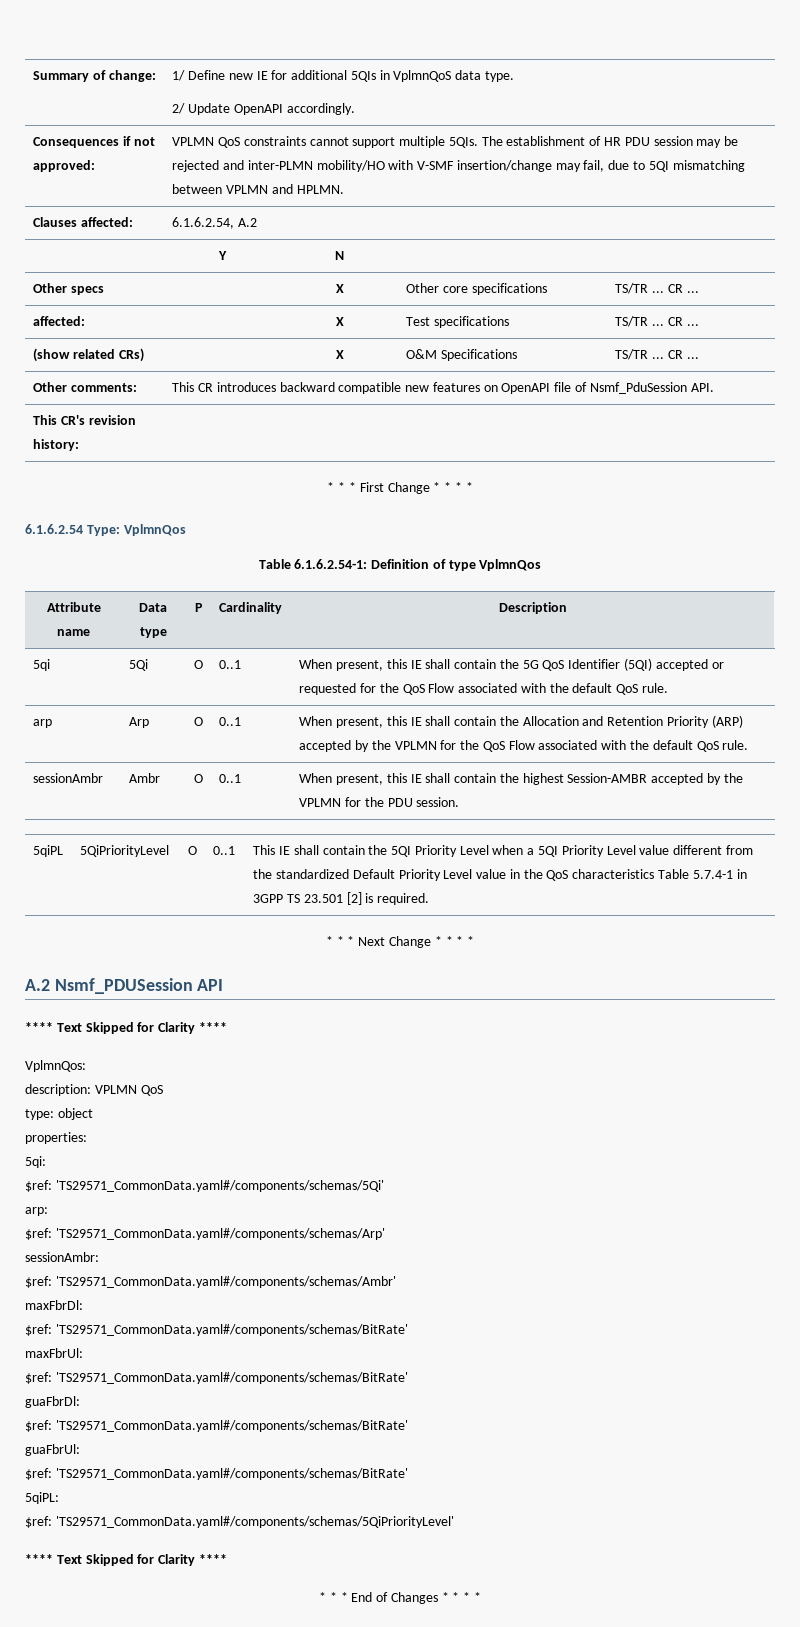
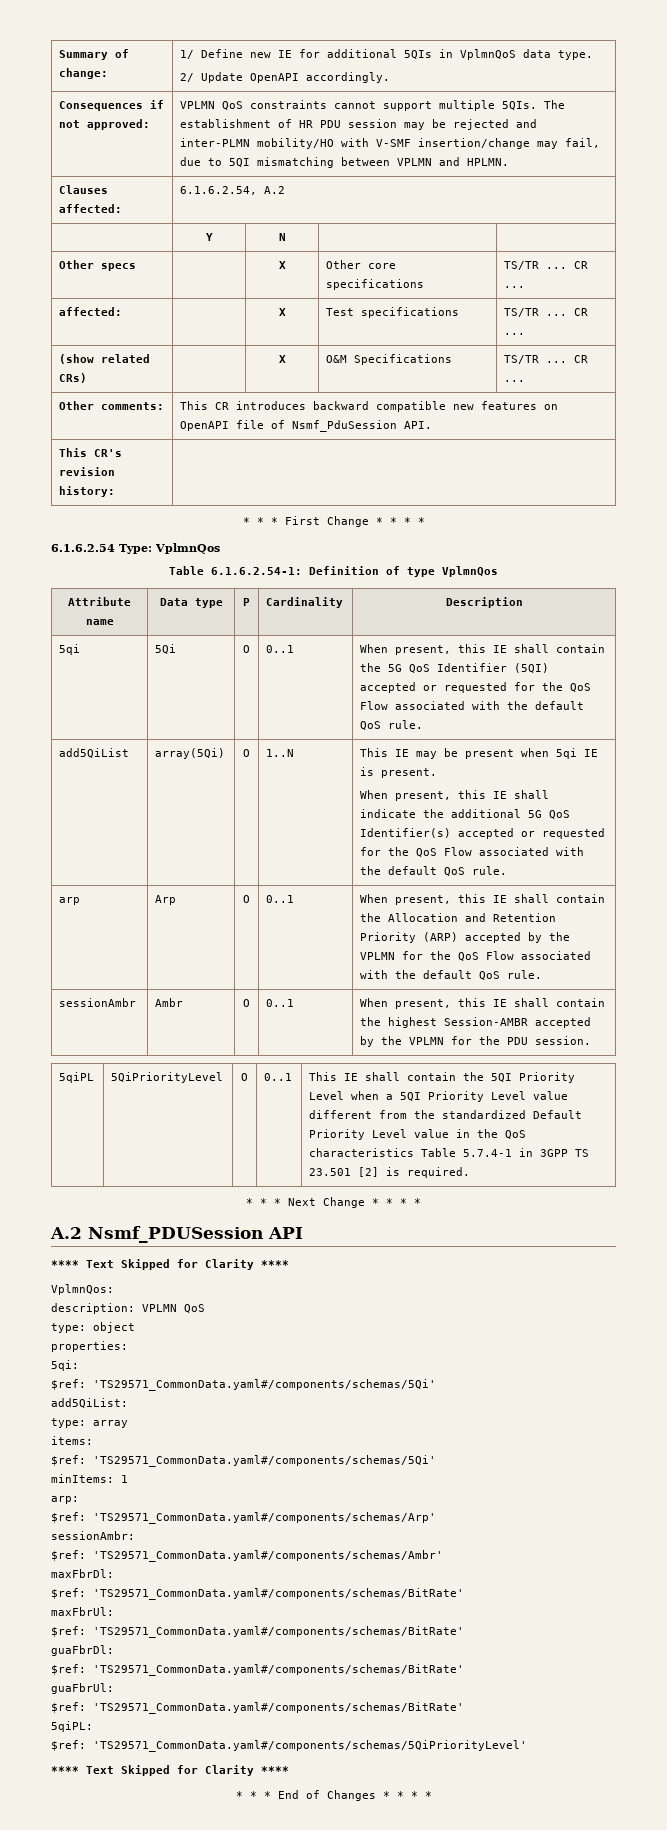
(669, 688) none -> [59,748,130,758] [155,748,226,759] [243,749,250,757] [266,749,295,757] [360,748,599,759] [360,767,438,778] [360,790,550,801] [360,809,571,819] [360,828,606,839] [360,847,585,857] [360,866,508,876] // add5QiList | array(5Qi) | O | 1..N | This IE may be present when 5qi IE is present. // When present, this IE shall indicate the additional 5G QoS Identifier(s) accepted or requested for the QoS Flow associated with the default QoS rule.
(384, 1186) none -> [51,1398,128,1408] [51,1418,128,1428] [51,1436,93,1445] [51,1455,436,1467] [51,1474,128,1483] // add5QiList: // type: array // items: // $ref: 'TS29571_CommonData.yaml#/components/schemas/5Qi' // minItems: 1

